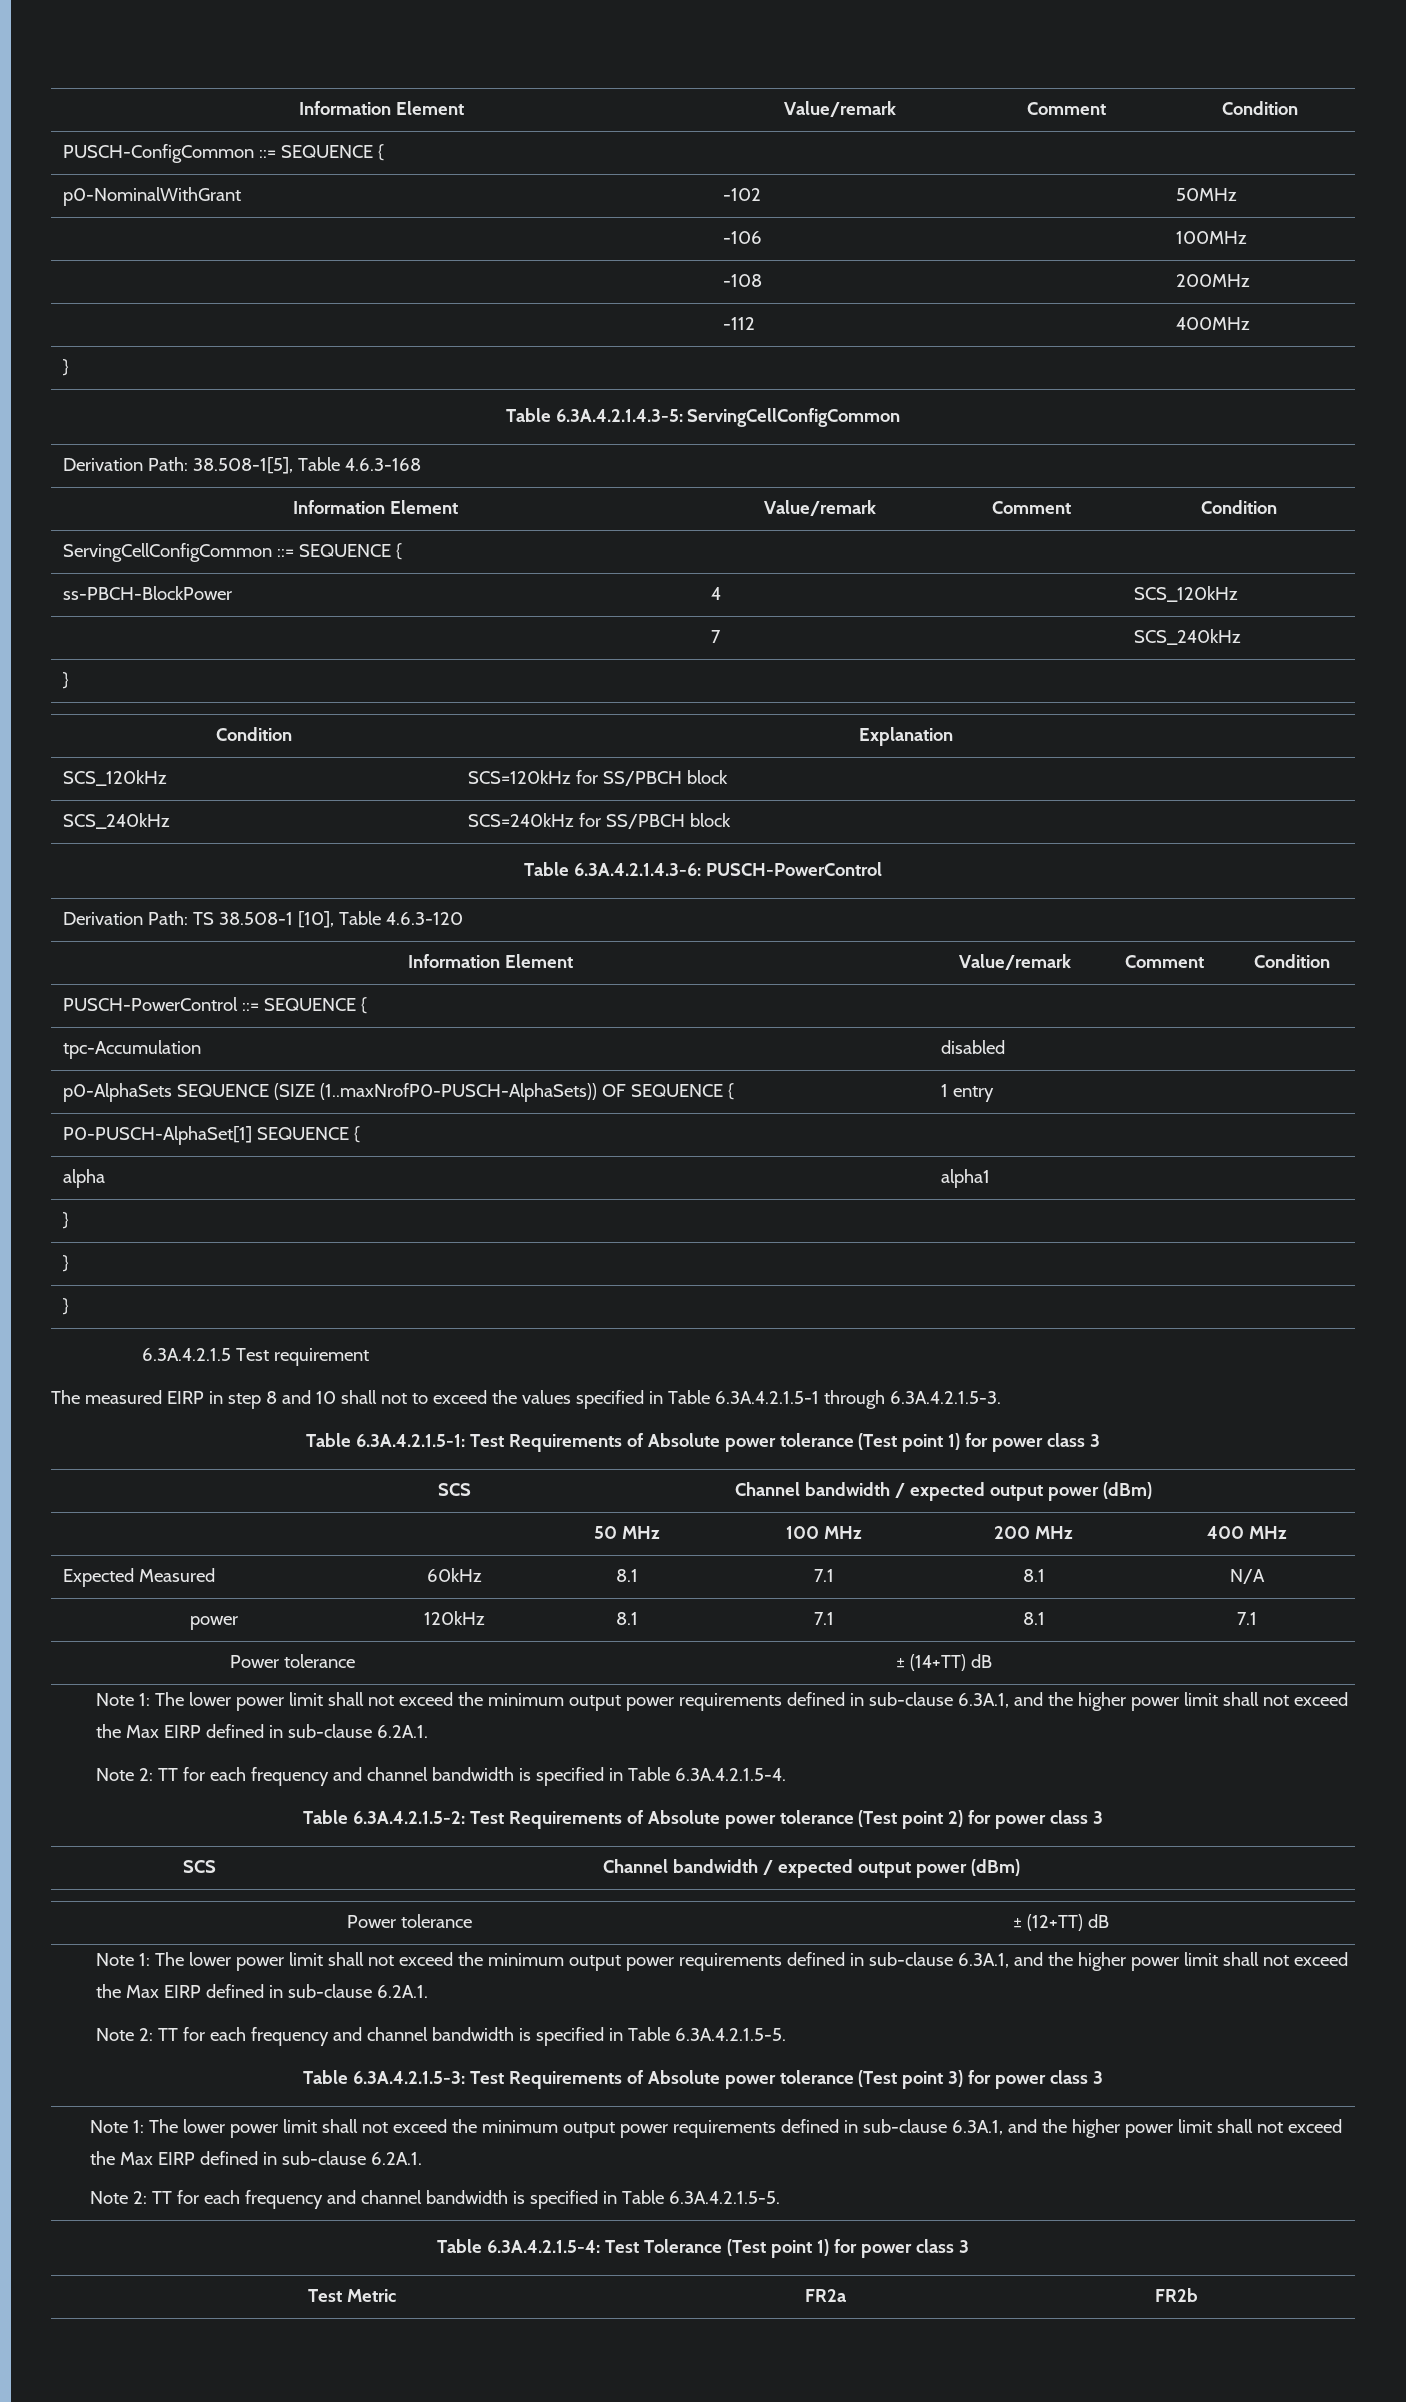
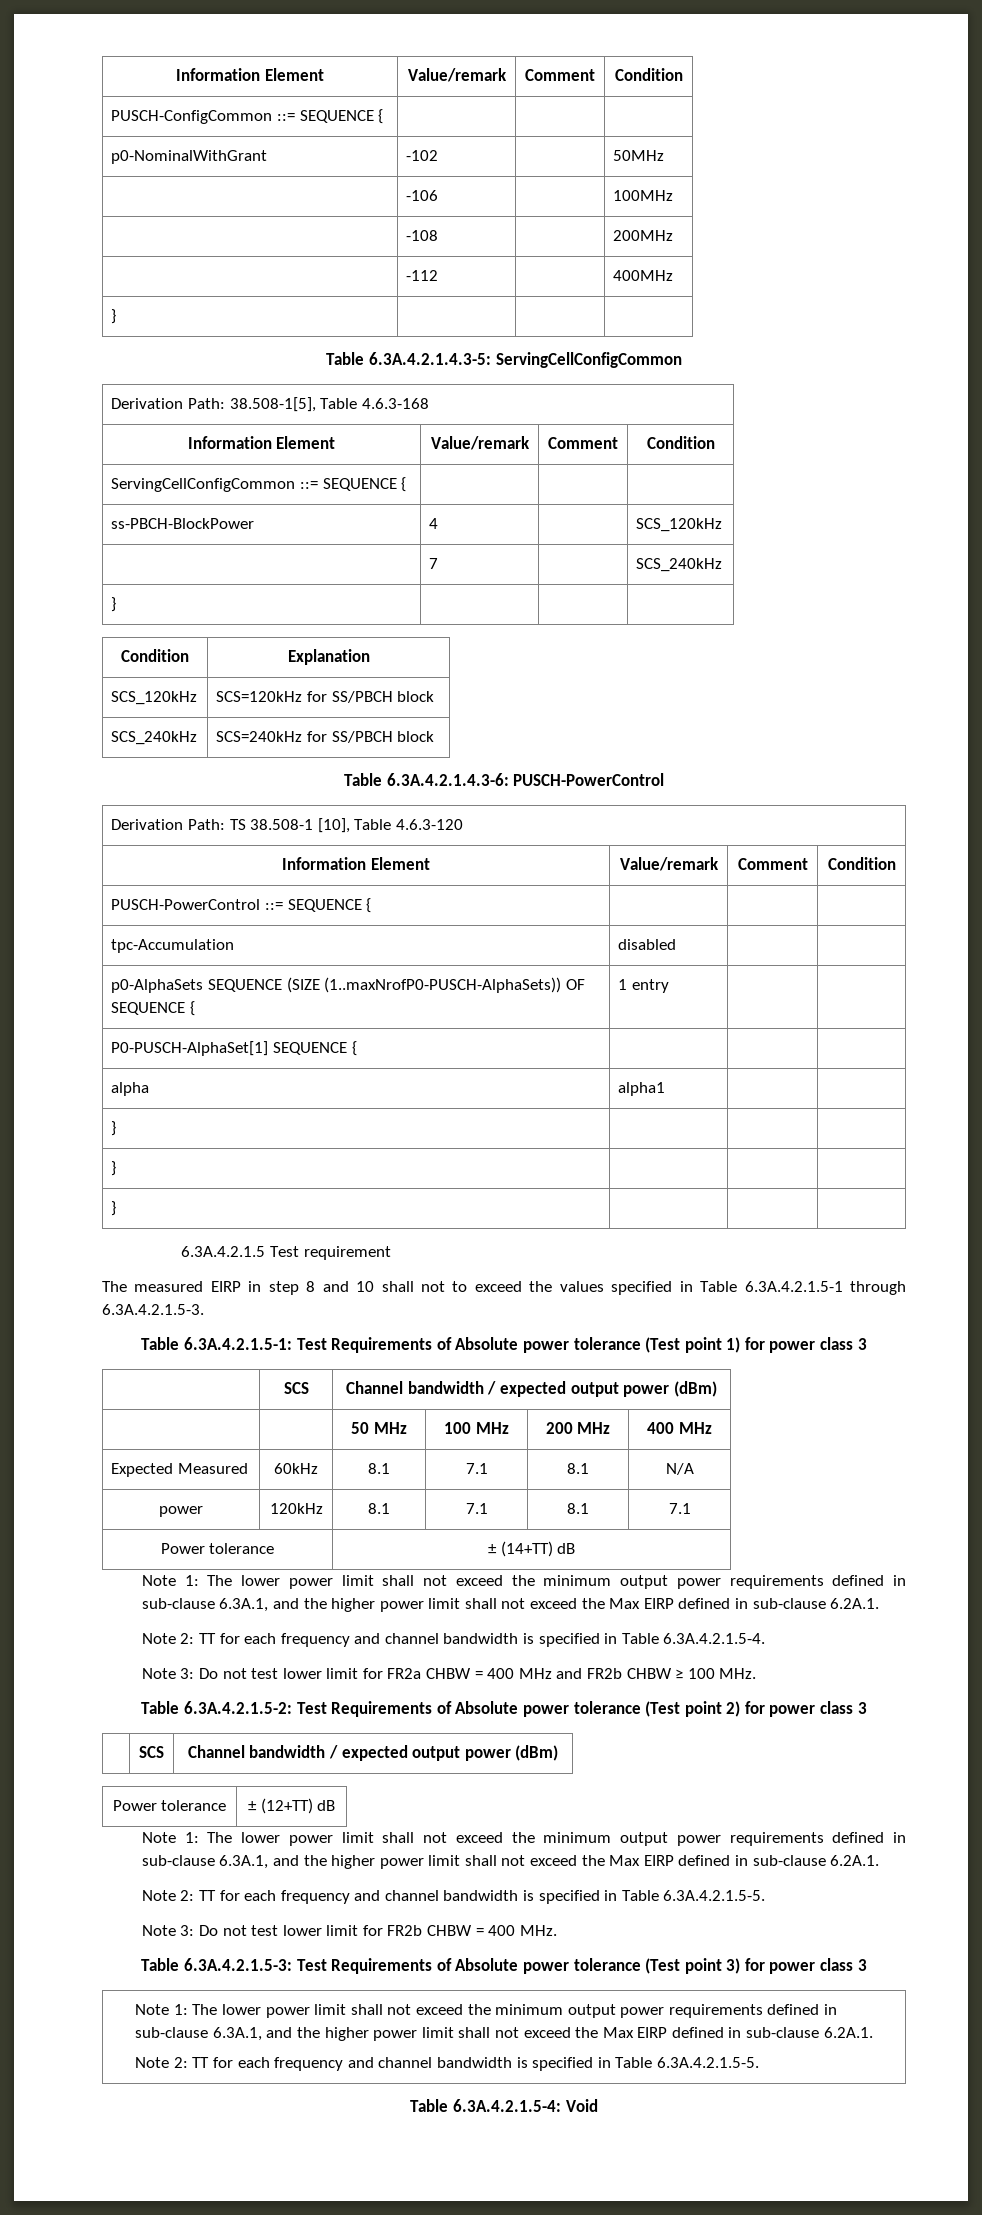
(787, 1774) none -> [141,1668,757,1679] // Note 3: Do not test lower limit for FR2a CHBW = 400 MHz and FR2b CHBW ≥ 100 MHz.
(787, 2034) none -> [141,1925,557,1936] // Note 3: Do not test lower limit for FR2b CHBW = 400 MHz.
[605,2239,969,2258] [308,2289,396,2302] [804,2289,846,2302] [1154,2288,1198,2302] Test Tolerance (Test point 1) for power class 3 // Test Metric | FR2a | FR2b -> [565,2099,598,2112] Void

